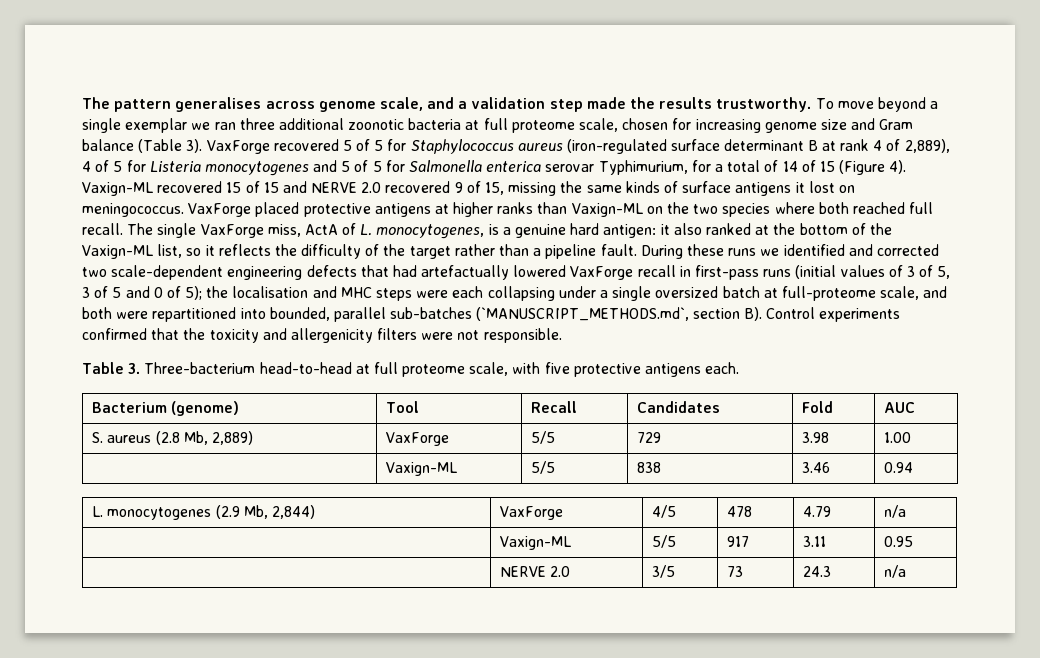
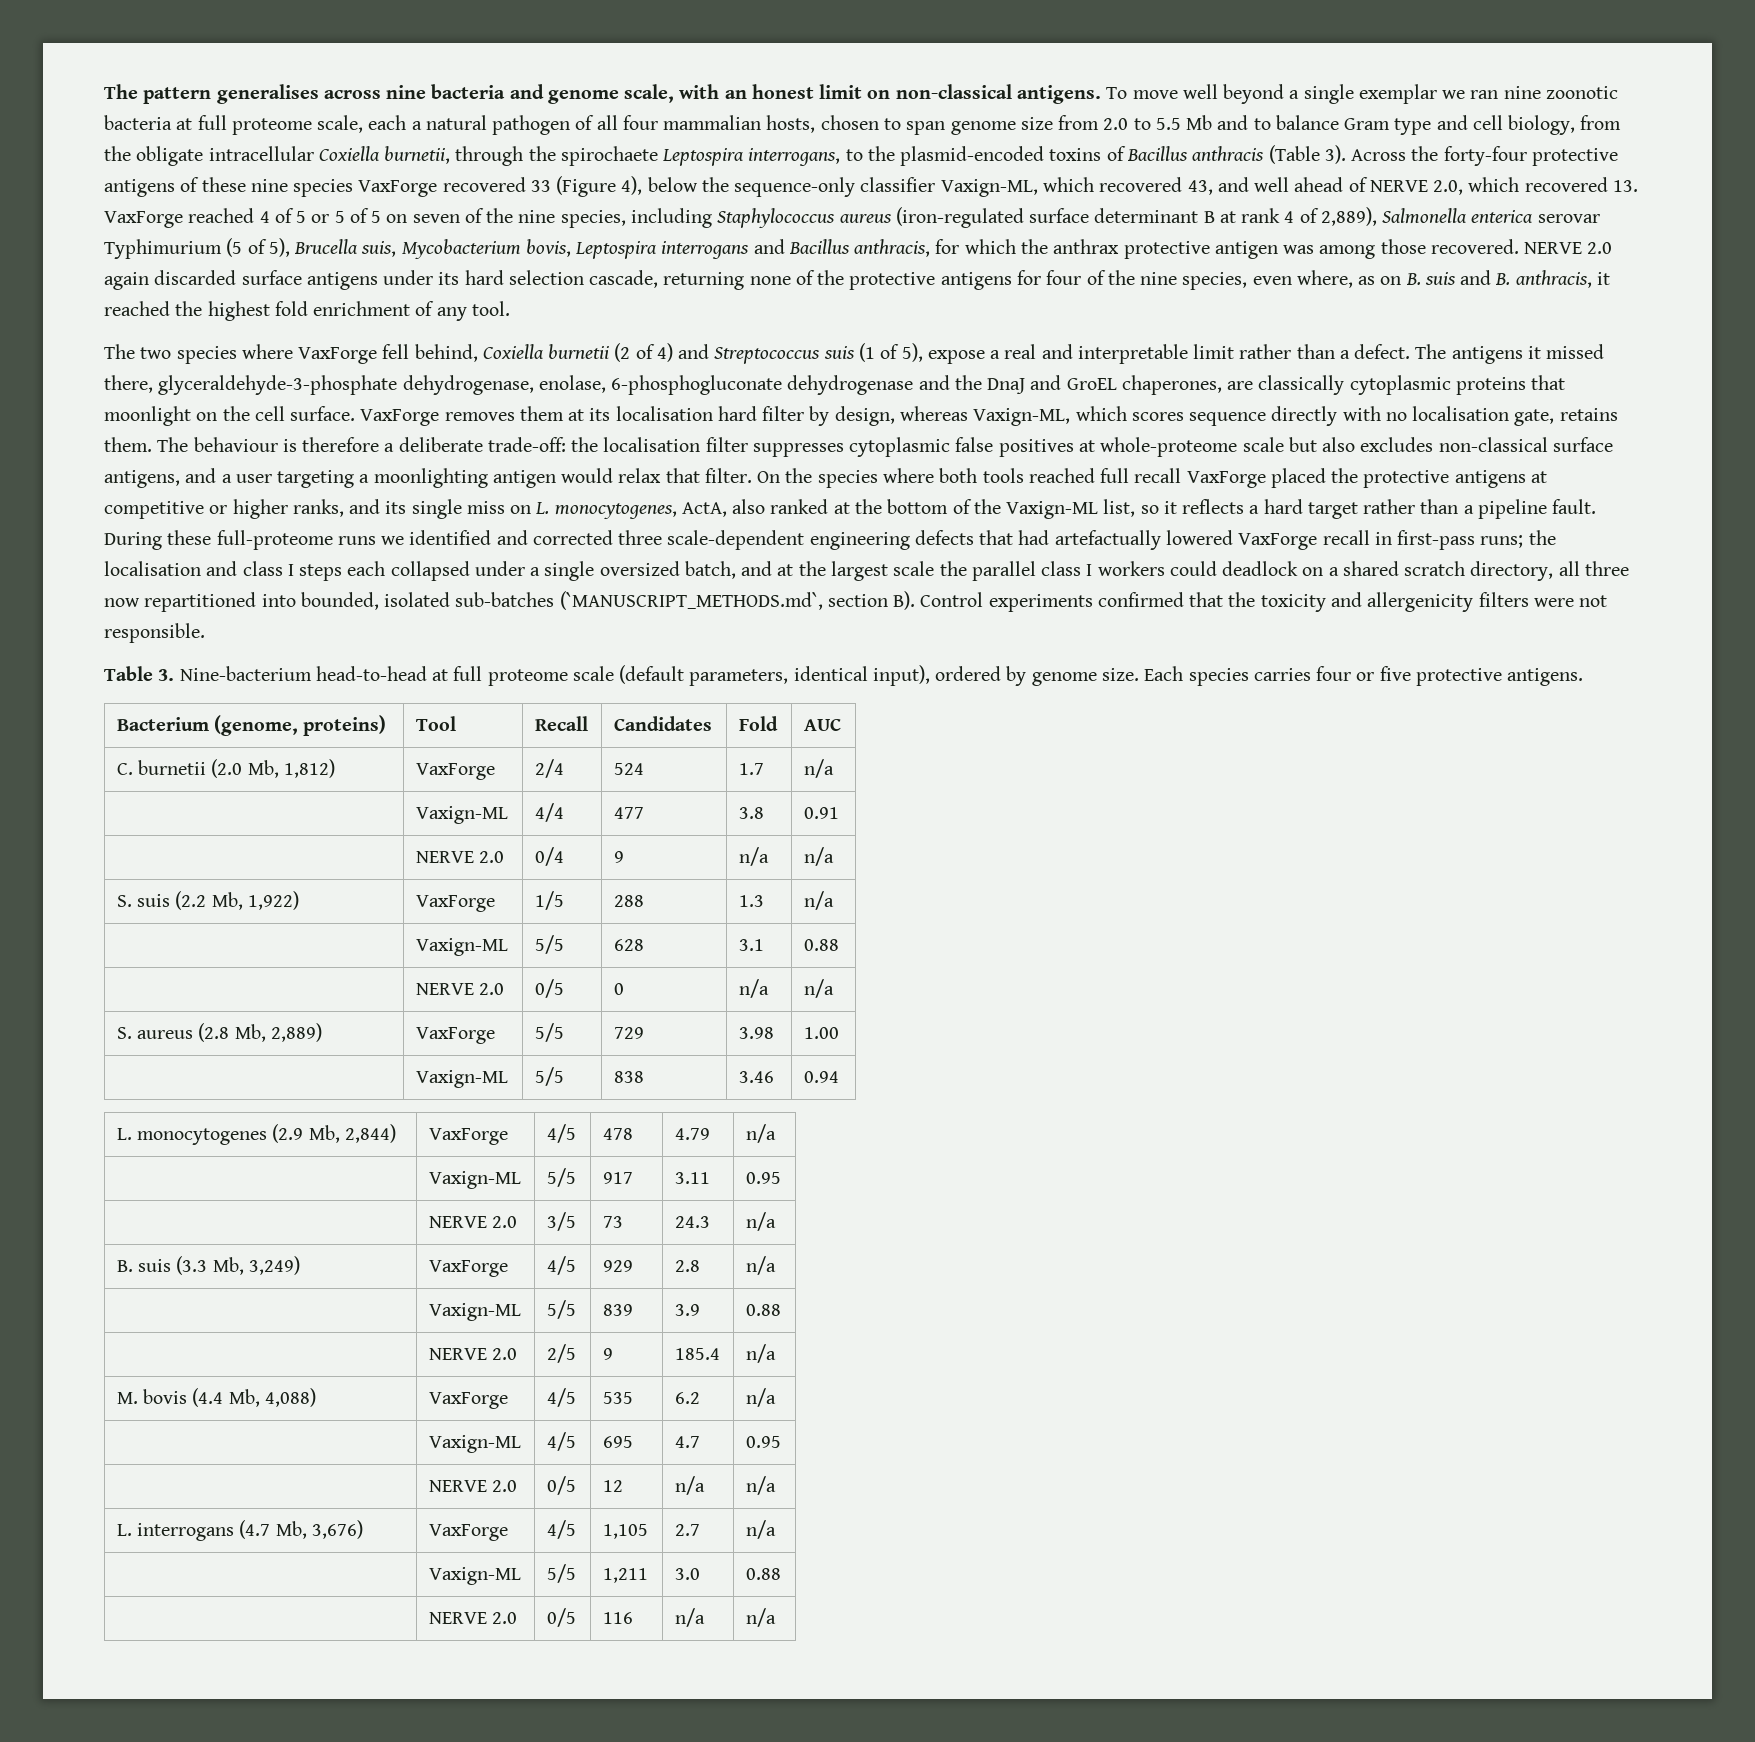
[318,97,812,112] genome scale, and a validation step made the results trustworthy. -> [386,84,1101,104] nine bacteria and genome scale, with an honest limit on non-classical antigens.
(874, 105) none -> [1182,84,1218,99] well
[239,118,344,130] three additional -> [1503,86,1541,99] nine
[622,118,914,133] [82,139,407,154] chosen for increasing genome size and Gram balance (Table 3). VaxForge recovered 5 of 5 for -> [368,115,1622,135] [104,145,1618,166] [104,176,1638,197] [104,208,712,228] each a natural pathogen of all four mammalian hosts, chosen to span genome size from 2.0 to 5.5 Mb and to balance Gram type and cell biology, from the obligate intracellular Coxiella burnetii, through the spirochaete Leptospira interrogans, to the plasmid-encoded toxins of Bacillus anthracis (Table 3). Across the forty-four protective antigens of these nine species VaxForge recovered 33 (Figure 4), below the sequence-only classifier Vaxign-ML, which recovered 43, and well ahead of NERVE 2.0, which recovered 13. VaxForge reached 4 of 5 or 5 of 5 on seven of the nine species, including
[82,160,907,176] [82,181,855,196] [82,203,184,217] 4 of 5 for Listeria monocytogenes and 5 of 5 for Salmonella enterica serovar Typhimurium, for a total of 14 of 15 (Figure 4). Vaxign-ML recovered 15 of 15 and NERVE 2.0 recovered 9 of 15, missing the same kinds of surface antigens it lost on meningococcus. -> [1382,208,1600,224] [104,238,1613,259] [104,270,1610,290] [104,301,510,321] [104,343,1605,364] [104,375,1566,395] [104,406,1618,426] [104,437,1613,457] [104,468,1182,488] Salmonella enterica serovar Typhimurium (5 of 5), Brucella suis, Mycobacterium bovis, Leptospira interrogans and Bacillus anthracis, for which the anthrax protective antigen was among those recovered. NERVE 2.0 again discarded surface antigens under its hard selection cascade, returning none of the protective antigens for four of the nine species, even where, as on B. suis and B. anthracis, it reached the highest fold enrichment of any tool. // The two species where VaxForge fell behind, Coxiella burnetii (2 of 4) and Streptococcus suis (1 of 5), expose a real and interpretable limit rather than a defect. The antigens it missed there, glyceraldehyde-3-phosphate dehydrogenase, enolase, 6-phosphogluconate dehydrogenase and the DnaJ and GroEL chaperones, are classically cytoplasmic proteins that moonlight on the cell surface. VaxForge removes them at its localisation hard filter by design, whereas Vaxign-ML, which scores sequence directly with no localisation gate, retains them. The behaviour is therefore a deliberate trade-off: the localisation filter suppresses cytoplasmic false positives at whole-proteome scale but also excludes non-classical surface antigens, and a user targeting a moonlighting antigen would relax that filter. On the species where both tools reached full recall
(300, 209) none -> [1331,468,1359,483] the
[453,202,934,217] [82,223,670,239] higher ranks than Vaxign-ML on the two species where both reached full recall. The single VaxForge miss, ActA of L. monocytogenes, is a genuine hard antigen: it -> [104,499,727,519] competitive or higher ranks, and its single miss on L. monocytogenes, ActA,
[274,244,406,259] the difficulty of the -> [1249,499,1303,514] a hard
(724, 250) none -> [216,530,333,550] full-proteome
[82,267,107,277] two -> [618,530,663,545] three
[763,265,951,279] [82,286,948,301] [82,307,149,319] runs (initial values of 3 of 5, 3 of 5 and 0 of 5); the localisation and MHC steps were each collapsing under a single oversized batch at full-proteome scale, and both were -> [1480,530,1556,548] [104,561,1629,581] [104,598,140,607] runs; the localisation and class I steps each collapsed under a single oversized batch, and at the largest scale the parallel class I workers could deadlock on a shared scratch directory, all three now
[333,307,386,322] parallel -> [384,592,451,607] isolated
[144,362,256,374] Three-bacterium -> [179,666,312,681] Nine-bacterium
[469,362,740,377] scale, with five protective antigens each. -> [572,665,1584,686] scale (default parameters, identical input), ordered by genome size. Each species carries four or five protective antigens.
[171,401,240,416] (genome) -> [214,715,387,736] (genome, proteins)
(916, 407) none -> [116,759,335,778] [415,763,495,780] [534,759,564,778] [613,763,644,775] [738,763,764,775] [803,759,834,778] [415,806,508,824] [534,803,564,822] [613,807,644,819] [738,807,764,819] [803,807,839,819] [415,851,505,863] [534,847,564,866] [613,851,624,863] [738,847,769,866] [803,847,834,866] [116,891,299,910] [415,895,495,912] [534,891,564,910] [613,895,644,907] [738,895,764,907] [803,891,834,910] [415,938,508,956] [534,935,564,954] [613,939,644,951] [738,939,764,951] [803,939,839,951] [415,983,505,995] [534,979,564,998] [613,983,624,995] [738,979,769,998] [803,979,834,998] // C. burnetii (2.0 Mb, 1,812) | VaxForge | 2/4 | 524 | 1.7 | n/a // | Vaxign-ML | 4/4 | 477 | 3.8 | 0.91 // | NERVE 2.0 | 0/4 | 9 | n/a | n/a // S. suis (2.2 Mb, 1,922) | VaxForge | 1/5 | 288 | 1.3 | n/a // | Vaxign-ML | 5/5 | 628 | 3.1 | 0.88 // | NERVE 2.0 | 0/5 | 0 | n/a | n/a
(907, 571) none -> [116,1256,300,1275] [428,1260,508,1277] [546,1256,576,1275] [602,1260,633,1272] [674,1260,700,1272] [745,1256,776,1275] [428,1303,521,1321] [546,1300,576,1319] [602,1304,633,1316] [674,1304,700,1316] [745,1304,781,1316] [428,1348,518,1360] [546,1344,576,1363] [602,1348,613,1360] [674,1348,720,1360] [745,1344,776,1363] [116,1388,316,1407] [428,1392,508,1409] [546,1388,576,1407] [602,1392,633,1404] [674,1392,700,1404] [745,1388,776,1407] [428,1435,521,1453] [546,1432,576,1451] [602,1436,633,1448] [674,1436,700,1448] [745,1436,781,1448] [428,1480,518,1492] [546,1476,576,1495] [602,1480,623,1492] [674,1476,705,1495] [745,1476,776,1495] [116,1520,363,1541] [428,1524,508,1541] [546,1520,576,1539] [602,1524,648,1539] [674,1524,700,1536] [745,1520,776,1539] [428,1567,521,1585] [546,1564,576,1583] [602,1568,648,1583] [674,1568,700,1580] [745,1568,781,1580] [428,1612,518,1624] [546,1608,576,1627] [602,1612,633,1624] [674,1608,705,1627] [745,1608,776,1627] // B. suis (3.3 Mb, 3,249) | VaxForge | 4/5 | 929 | 2.8 | n/a // | Vaxign-ML | 5/5 | 839 | 3.9 | 0.88 // | NERVE 2.0 | 2/5 | 9 | 185.4 | n/a // M. bovis (4.4 Mb, 4,088) | VaxForge | 4/5 | 535 | 6.2 | n/a // | Vaxign-ML | 4/5 | 695 | 4.7 | 0.95 // | NERVE 2.0 | 0/5 | 12 | n/a | n/a // L. interrogans (4.7 Mb, 3,676) | VaxForge | 4/5 | 1,105 | 2.7 | n/a // | Vaxign-ML | 5/5 | 1,211 | 3.0 | 0.88 // | NERVE 2.0 | 0/5 | 116 | n/a | n/a

